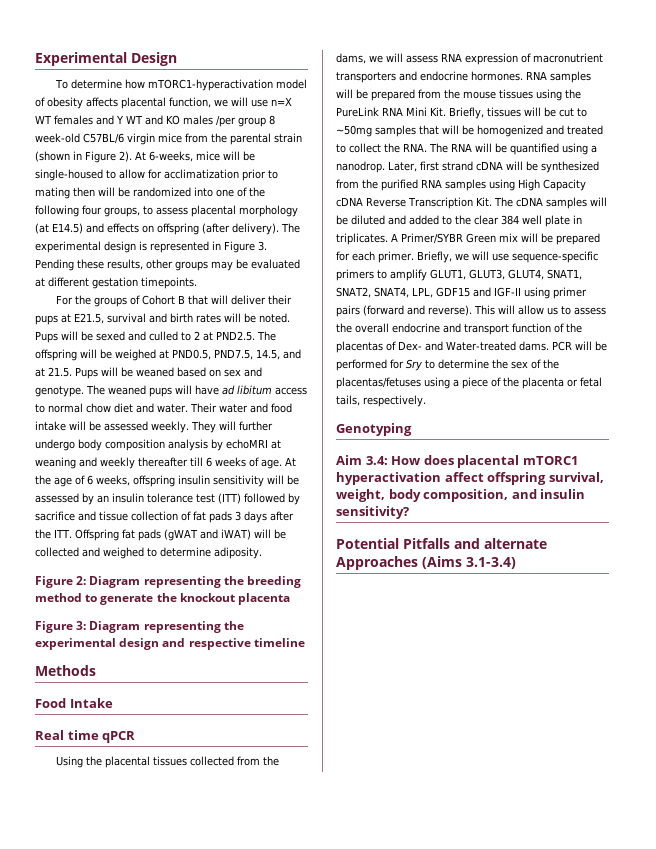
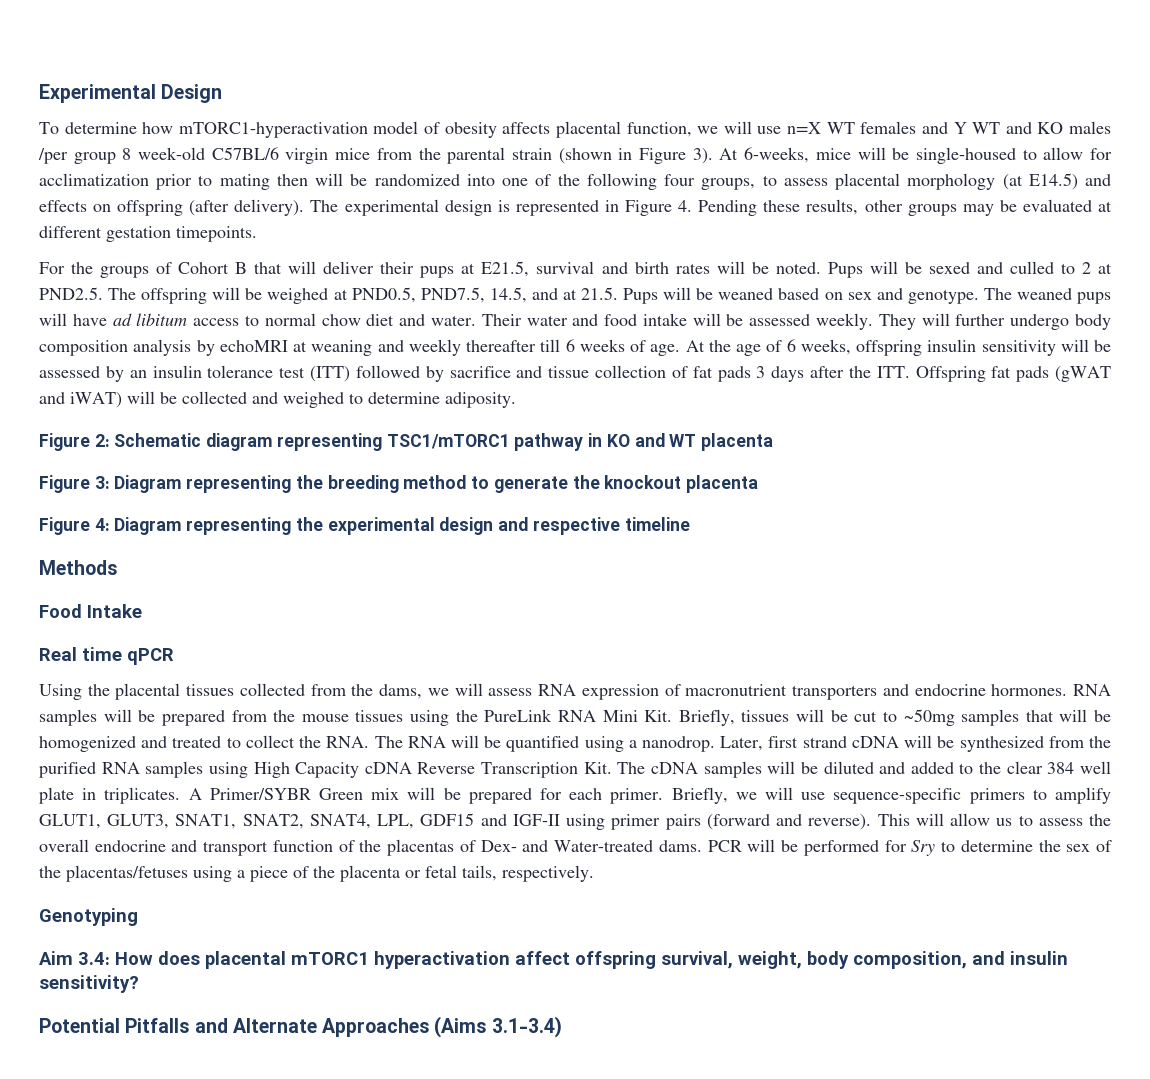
[119,151,132,162] 2). -> [692,148,713,164] 3).
[258,241,267,251] 3. -> [678,200,693,212] 4.
(87, 580) none -> [114,433,773,451] [39,475,110,493] Schematic diagram representing TSC1/mTORC1 pathway in KO and WT placenta // Figure 3:
[76,621,87,630] 3: -> [94,518,110,531] 4:
[508,269,544,280] GLUT4, -> (170, 821) none
[484,538,547,549] alternate -> [232,1018,317,1033] Alternate

